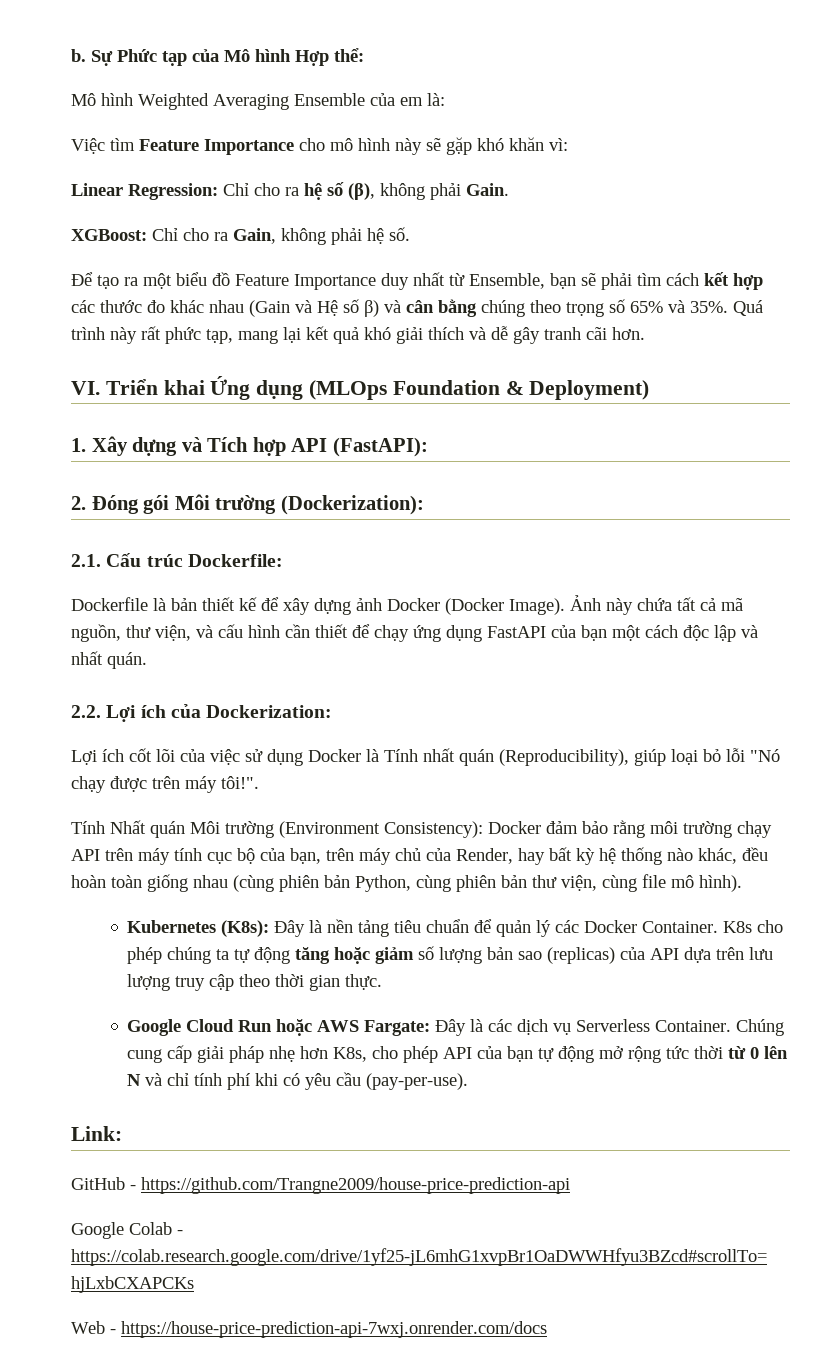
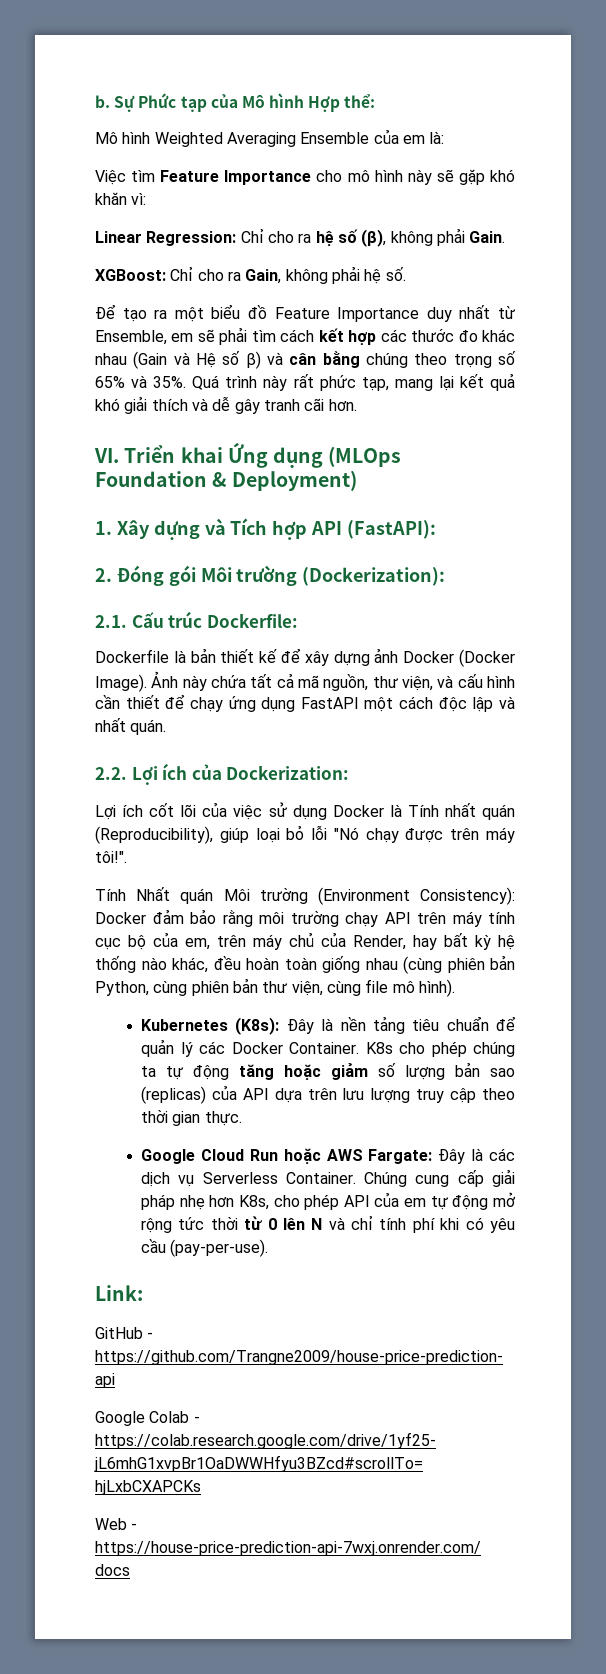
[550,273,576,289] bạn -> [171,333,194,342] em
[551,625,607,641] của bạn -> (359, 703) none
[290,848,321,864] bạn, -> [185,938,210,950] em,
[507,1046,534,1062] bạn -> [404,1198,427,1207] em

